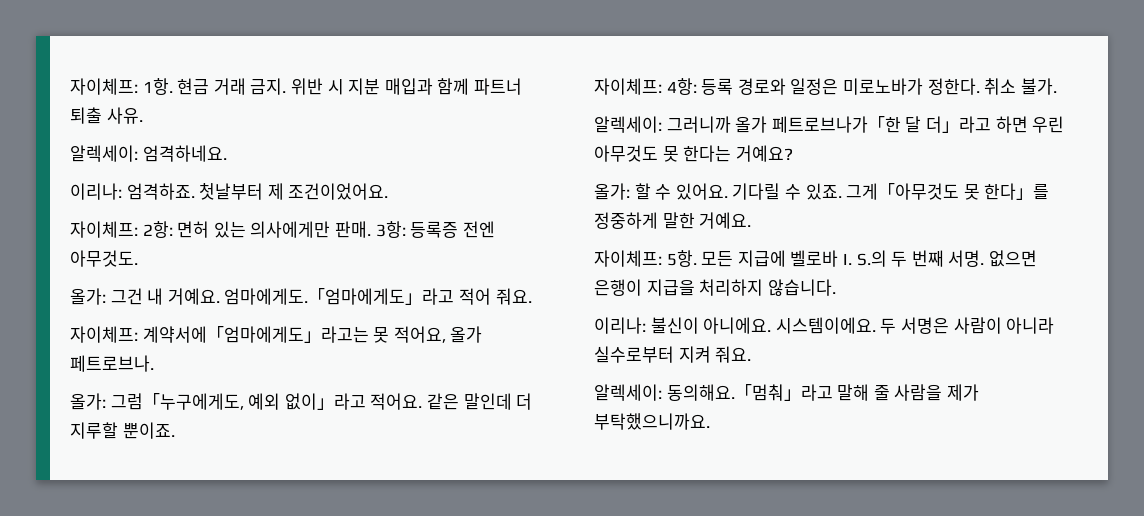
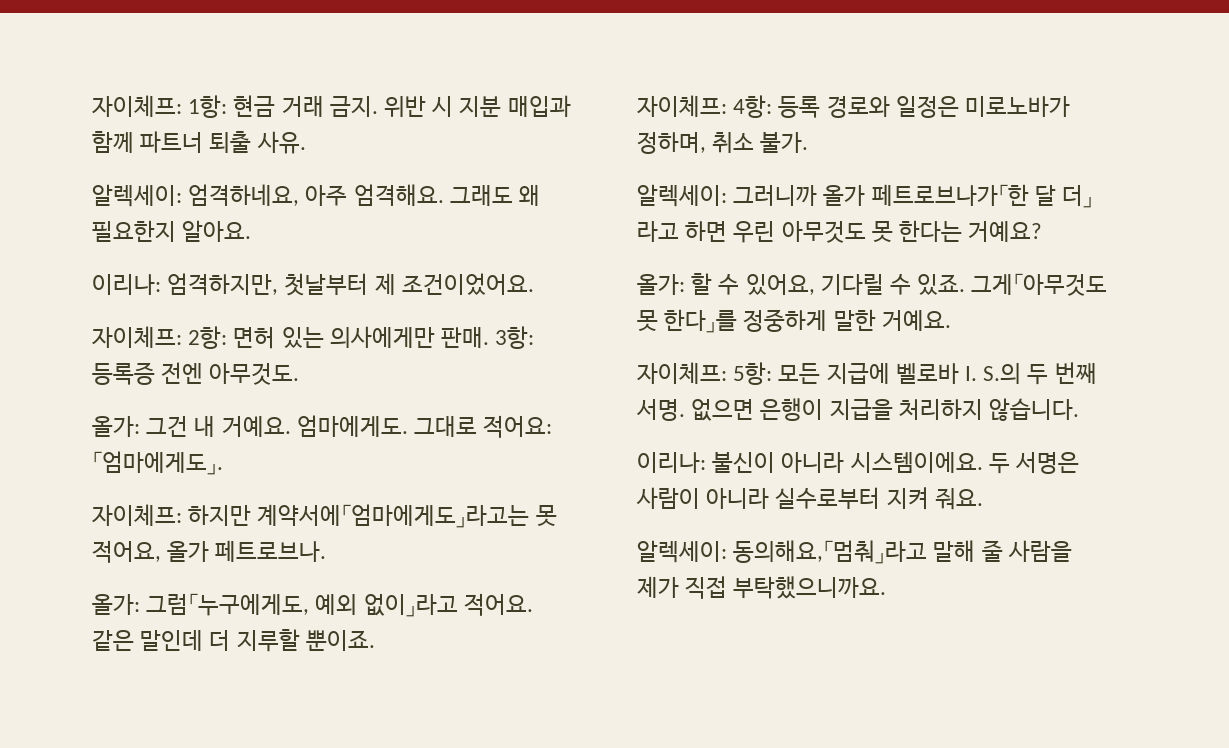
[70,78,173,95] 자이체프: 1항. -> [92,95,228,118] 자이체프: 1항:
[142,145,227,162] [70,183,195,200] 엄격하네요. // 이리나: 엄격하죠. -> [188,184,541,206] [92,220,252,242] [92,273,279,295] 엄격하네요, 아주 엄격해요. 그래도 왜 필요한지 알아요. // 이리나: 엄격하지만,
[308,288,532,305] [70,326,138,343] 「엄마에게도」라고 적어 줘요. // 자이체프: -> [414,415,553,438] [92,451,223,475] [92,504,252,526] 그대로 적어요:「엄마에게도」. // 자이체프: 하지만
[927,78,980,95] 정한다. -> [637,132,706,154] 정하며,
[675,183,728,200] 있어요. -> [745,274,815,295] 있어요,
[666,250,697,267] 5항. -> [733,362,773,385] 5항:
[703,317,772,334] 아니에요. -> [781,452,845,473] 아니라
[666,384,735,401] 동의해요. -> [733,540,824,563] 동의해요,
(979, 392) none -> [685,576,728,599] 직접

